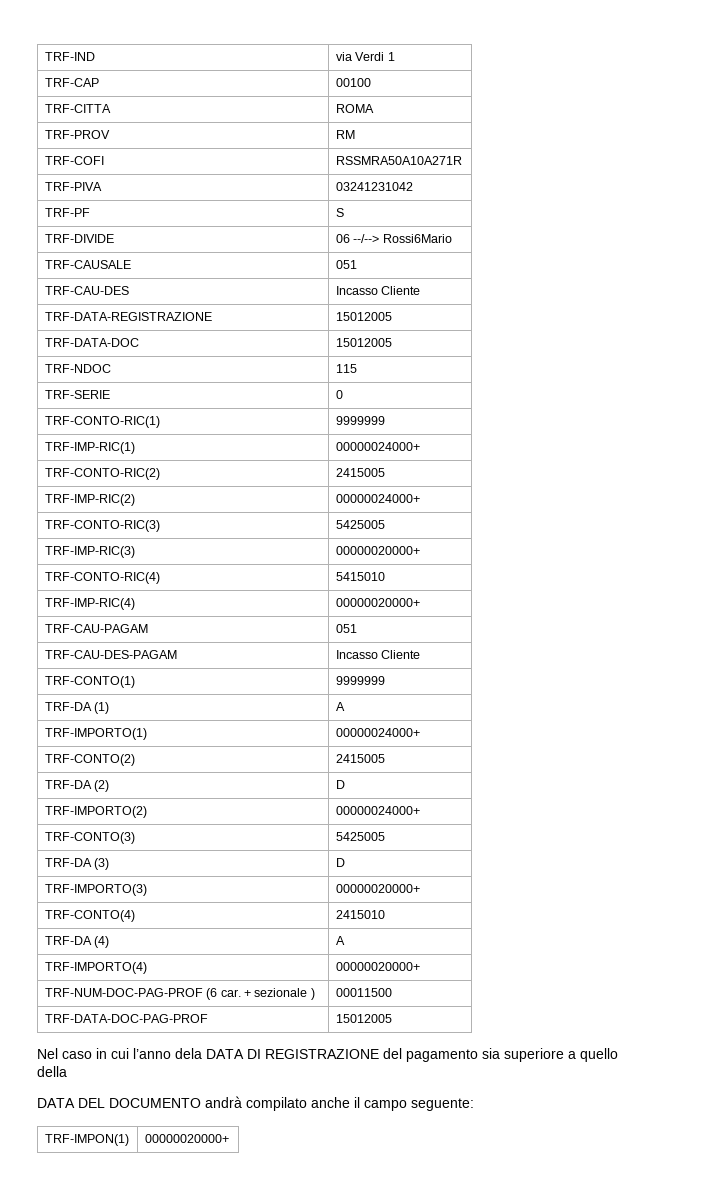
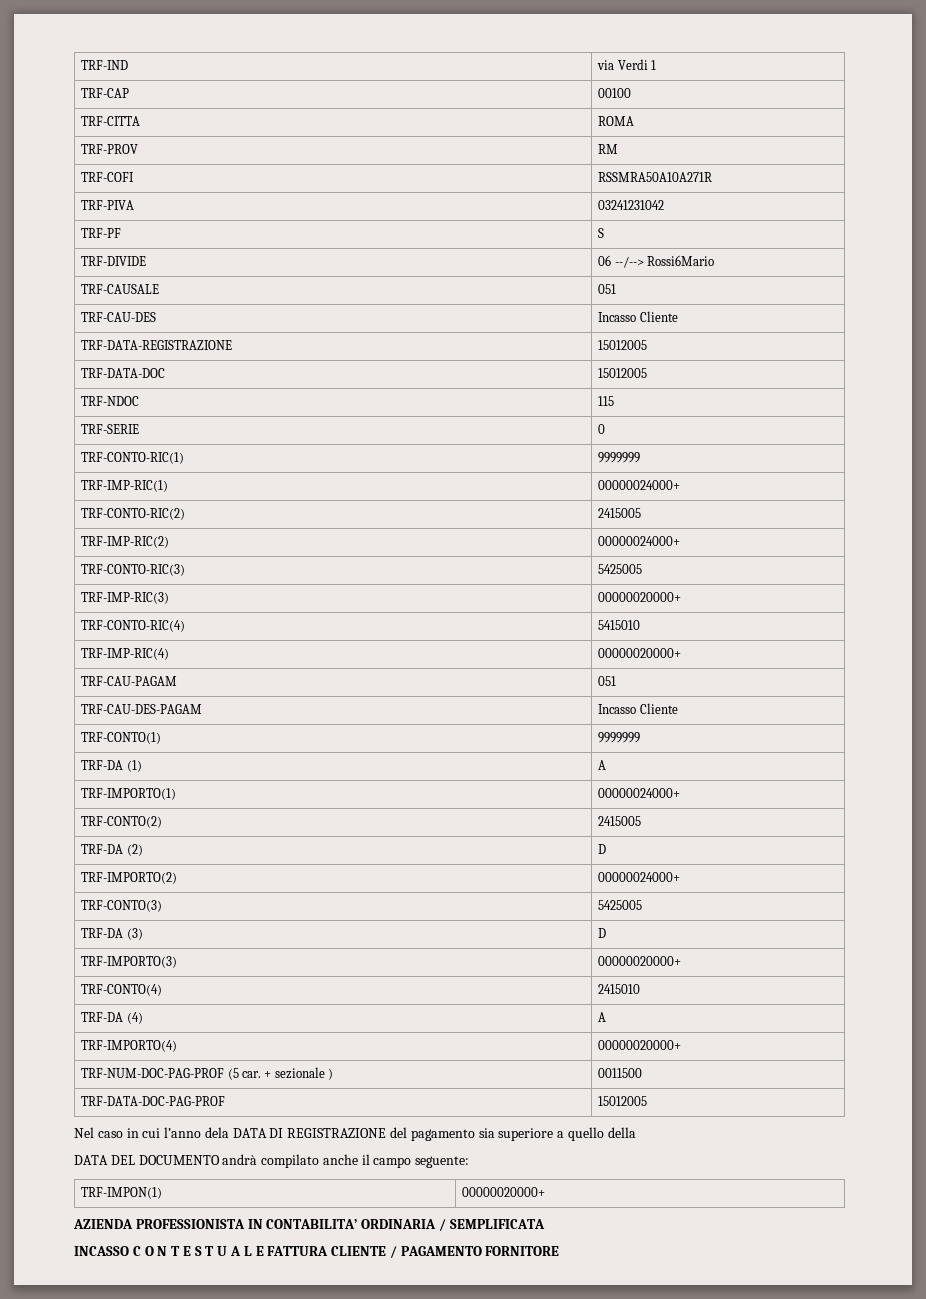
[206,988,218,1000] (6 -> [227,1068,239,1080] (5
[335,988,392,997] 00011500 -> [598,1068,643,1078] 0011500
(229, 1138) none -> [73,1219,545,1231] [74,1246,560,1258] // AZIENDA PROFESSIONISTA IN CONTABILITA’ ORDINARIA / SEMPLIFICATA // INCASSO C O N T E S T U A L E FATTURA CLIENTE / PAGAMENTO FORNITORE

